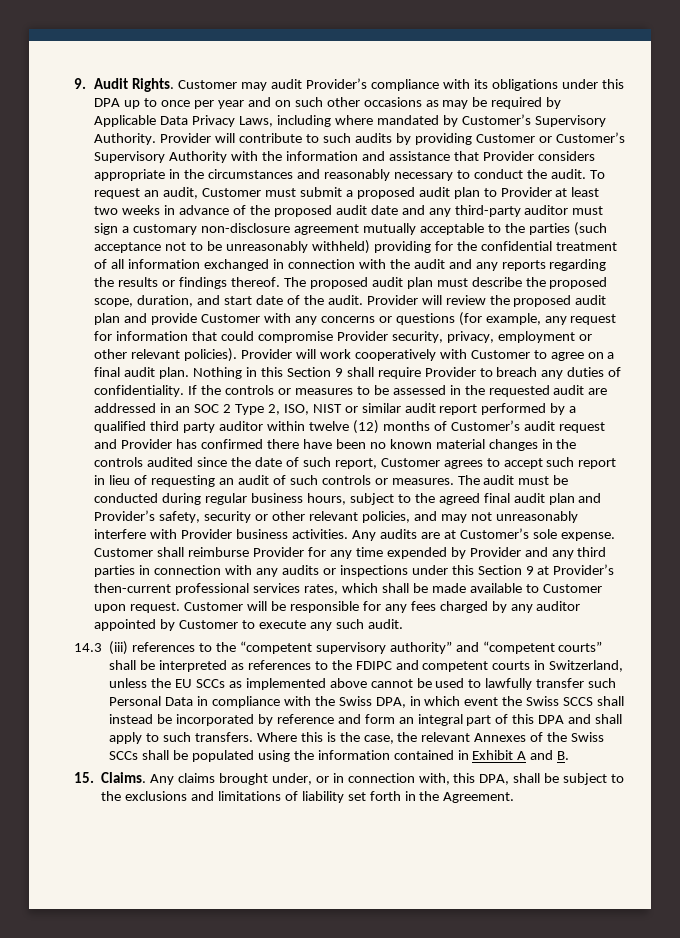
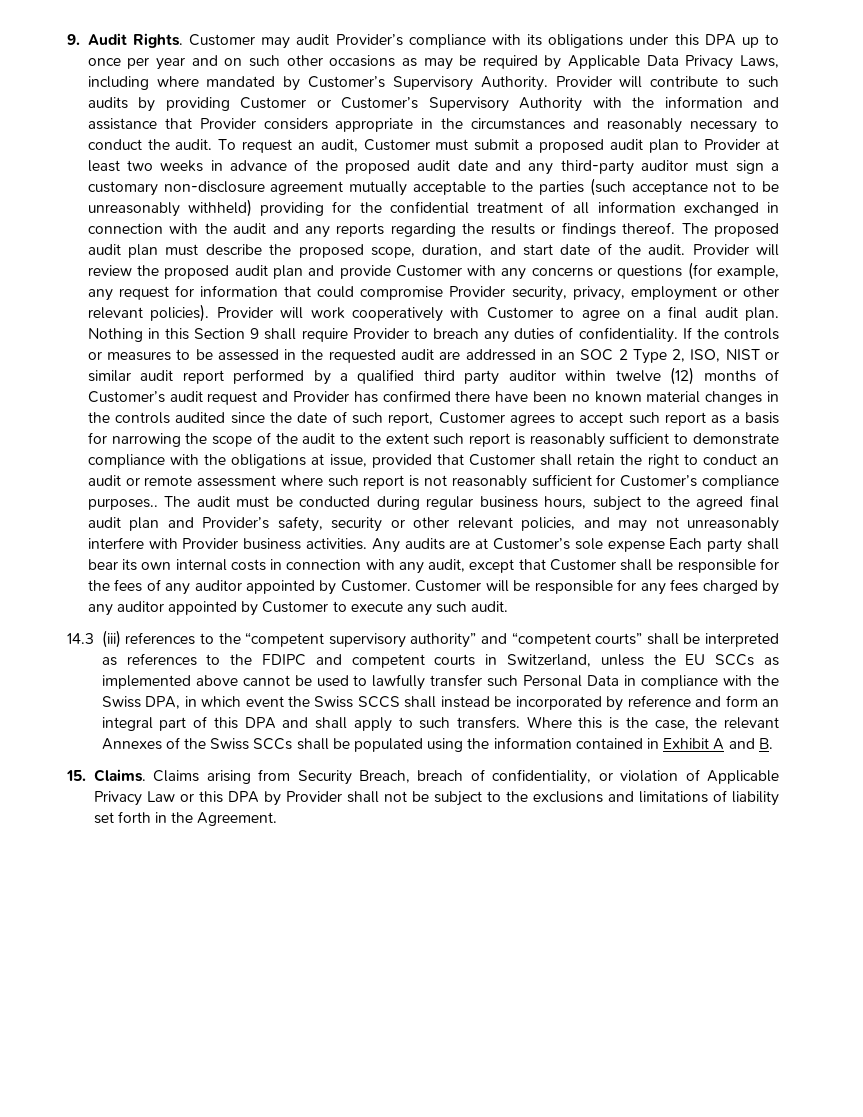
[94,475,454,487] in lieu of requesting an audit of such controls or measures. -> [711,412,779,424] [87,432,779,448] [87,454,779,468] [87,474,780,490] [87,498,158,510] as a basis for narrowing the scope of the audit to the extent such report is reasonably sufficient to demonstrate compliance with the obligations at issue, provided that Customer shall retain the right to conduct an audit or remote assessment where such report is not reasonably sufficient for Customer’s compliance purposes..
[560,532,615,541] [94,547,607,559] [94,564,615,577] [94,583,602,595] [94,602,181,613] expense. Customer shall reimburse Provider for any time expended by Provider and any third parties in connection with any audits or inspections under this Section 9 at Provider’s then-current professional services rates, which shall be made available to Customer upon request. -> [607,538,780,553] [87,558,779,574] [87,579,411,595] expense Each party shall bear its own internal costs in connection with any audit, except that Customer shall be responsible for the fees of any auditor appointed by Customer.
[150,773,541,785] Any claims brought under, or in connection with, this DPA, shall -> [153,769,779,785] [93,791,407,806] Claims arising from Security Breach, breach of confidentiality, or violation of Applicable Privacy Law or this DPA by Provider shall not

